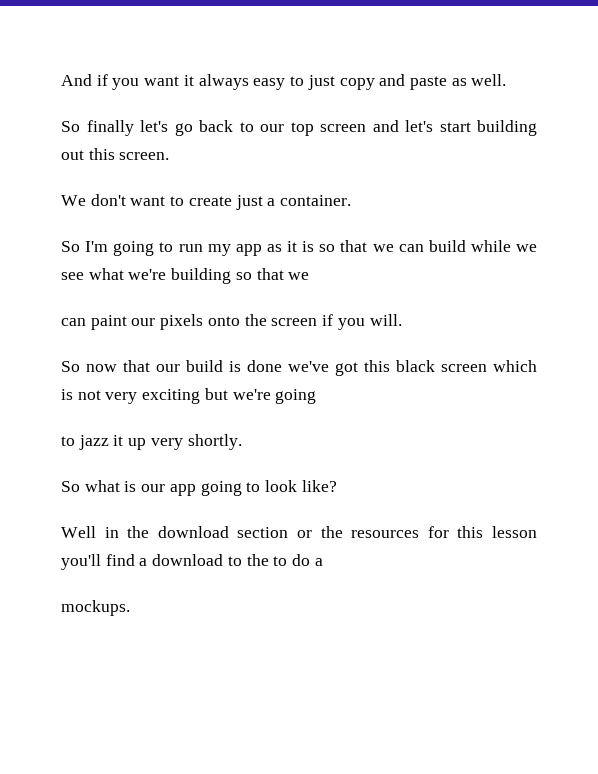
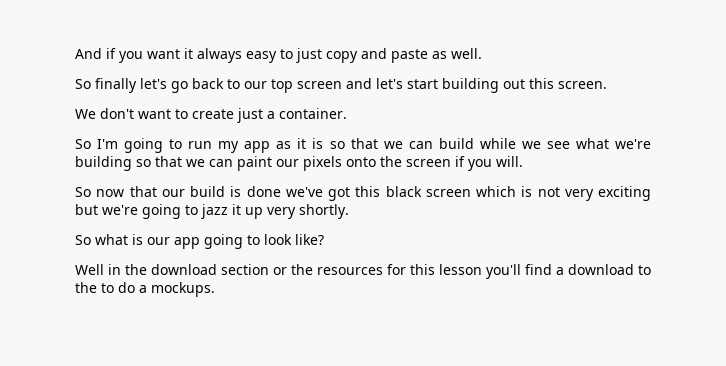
(310, 276) // -> (205, 163) none
(317, 396) // -> (181, 211) none
(323, 562) // -> (147, 289) none

